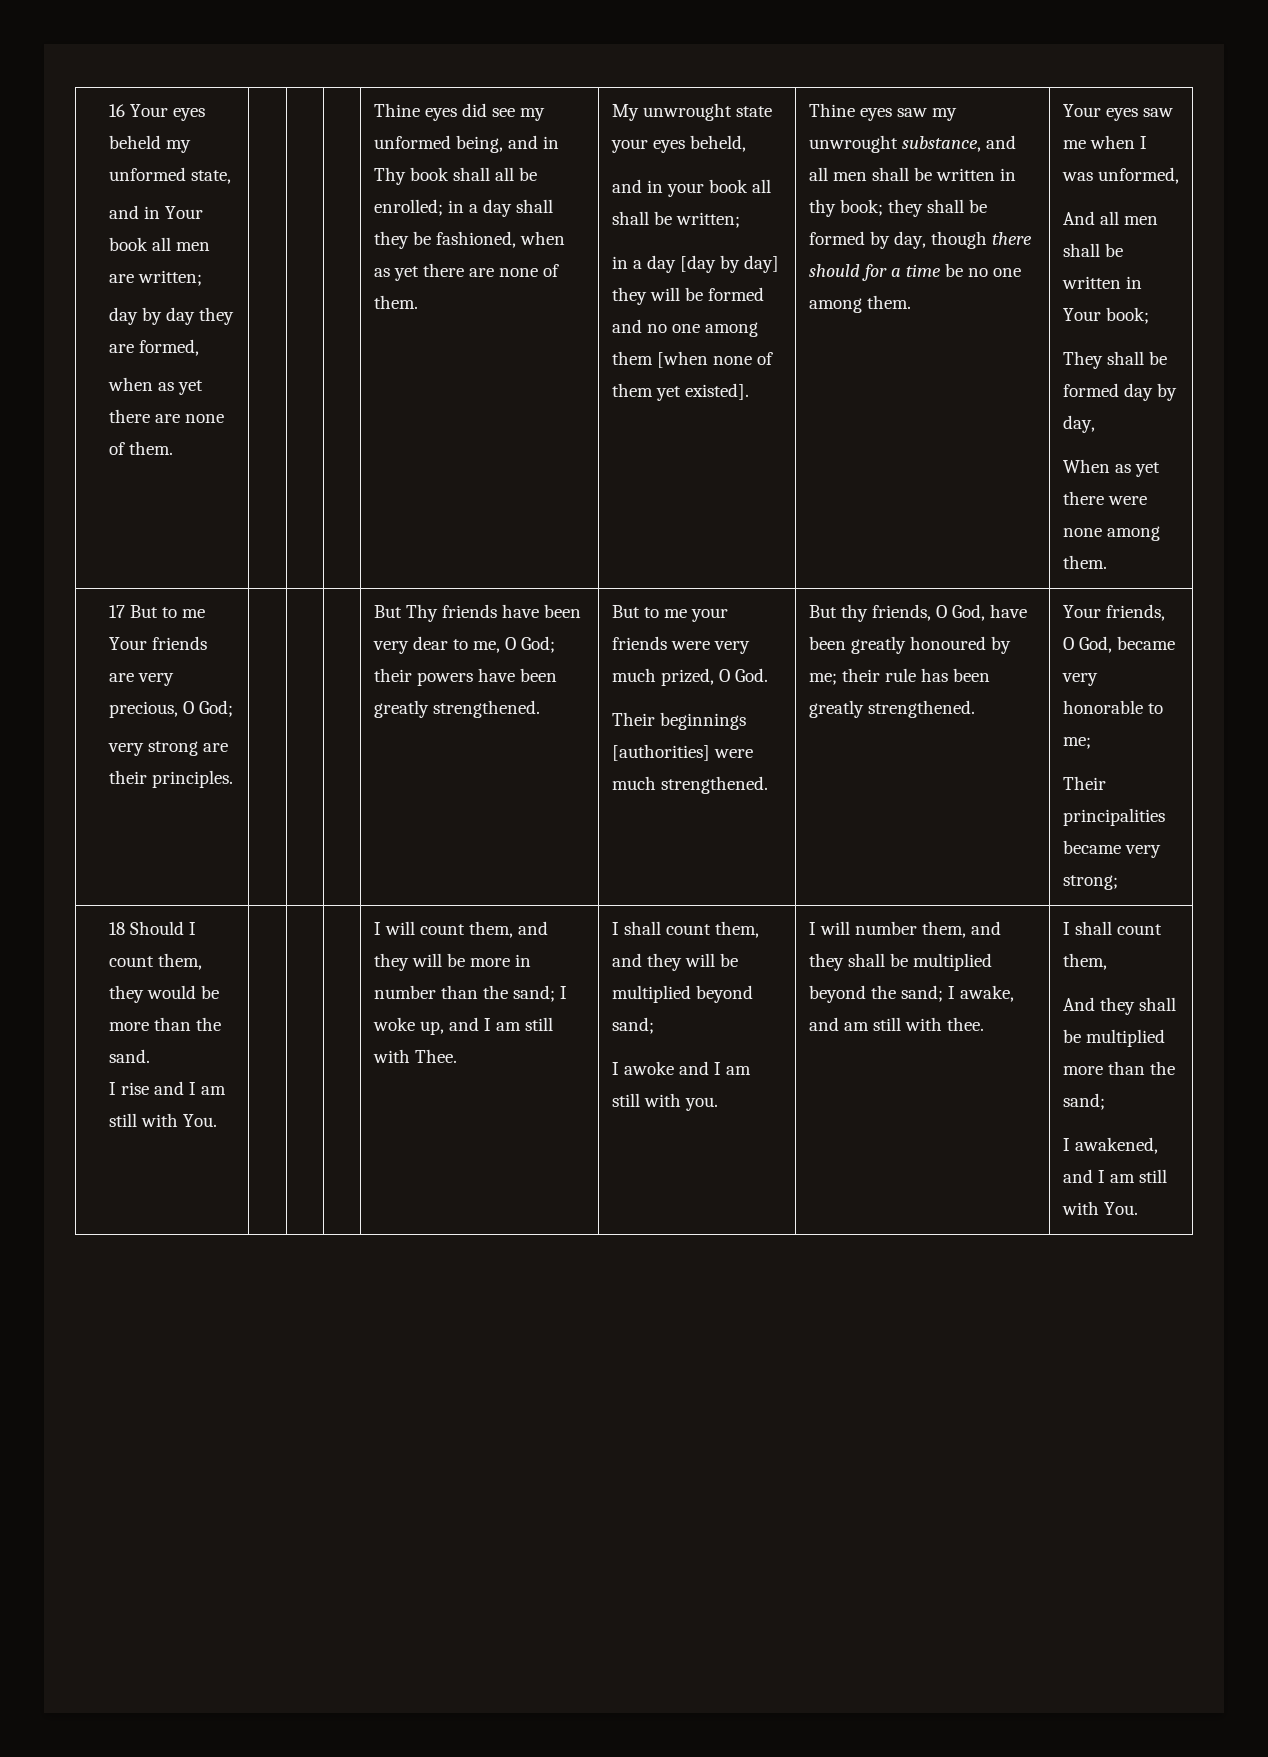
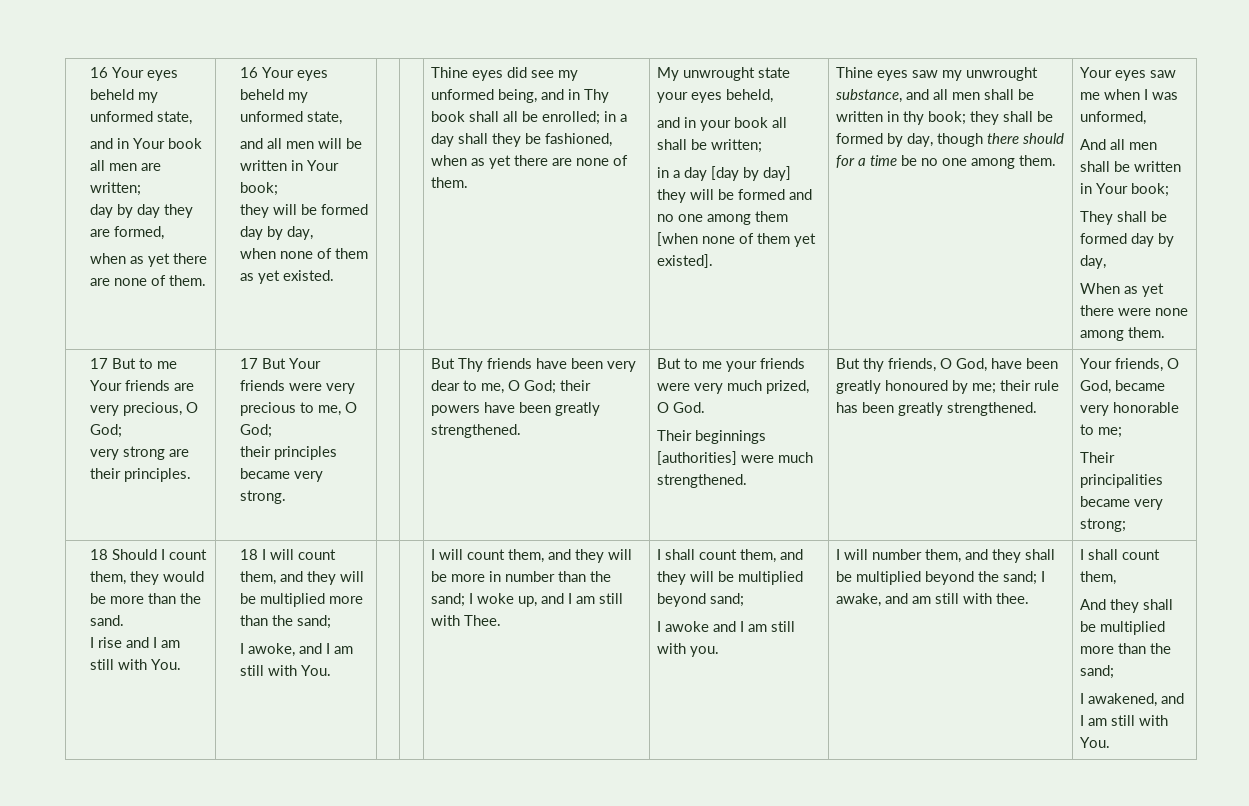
(173, 448) none -> [240,67,329,81] [240,89,309,103] [240,111,343,125] [240,138,363,149] [240,160,340,171] [240,182,279,196] [240,204,369,218] [240,226,314,240] [240,248,369,259] [240,270,335,284] 16 Your eyes beheld my unformed state, // and all men will be written in Your book; // they will be formed day by day, // when none of them as yet existed.
(233, 779) none -> [240,358,322,369] [240,380,356,394] [240,402,358,416] [240,424,273,438] [240,446,338,460] [240,468,324,482] [240,490,287,504] 17 But Your friends were very precious to me, O God; // their principles became very strong.
(217, 1120) none -> [240,549,337,560] [240,571,365,585] [240,593,364,607] [240,615,332,629] [240,643,354,657] [240,665,332,676] 18 I will count them, and they will be multiplied more than the sand; // I awoke, and I am still with You.

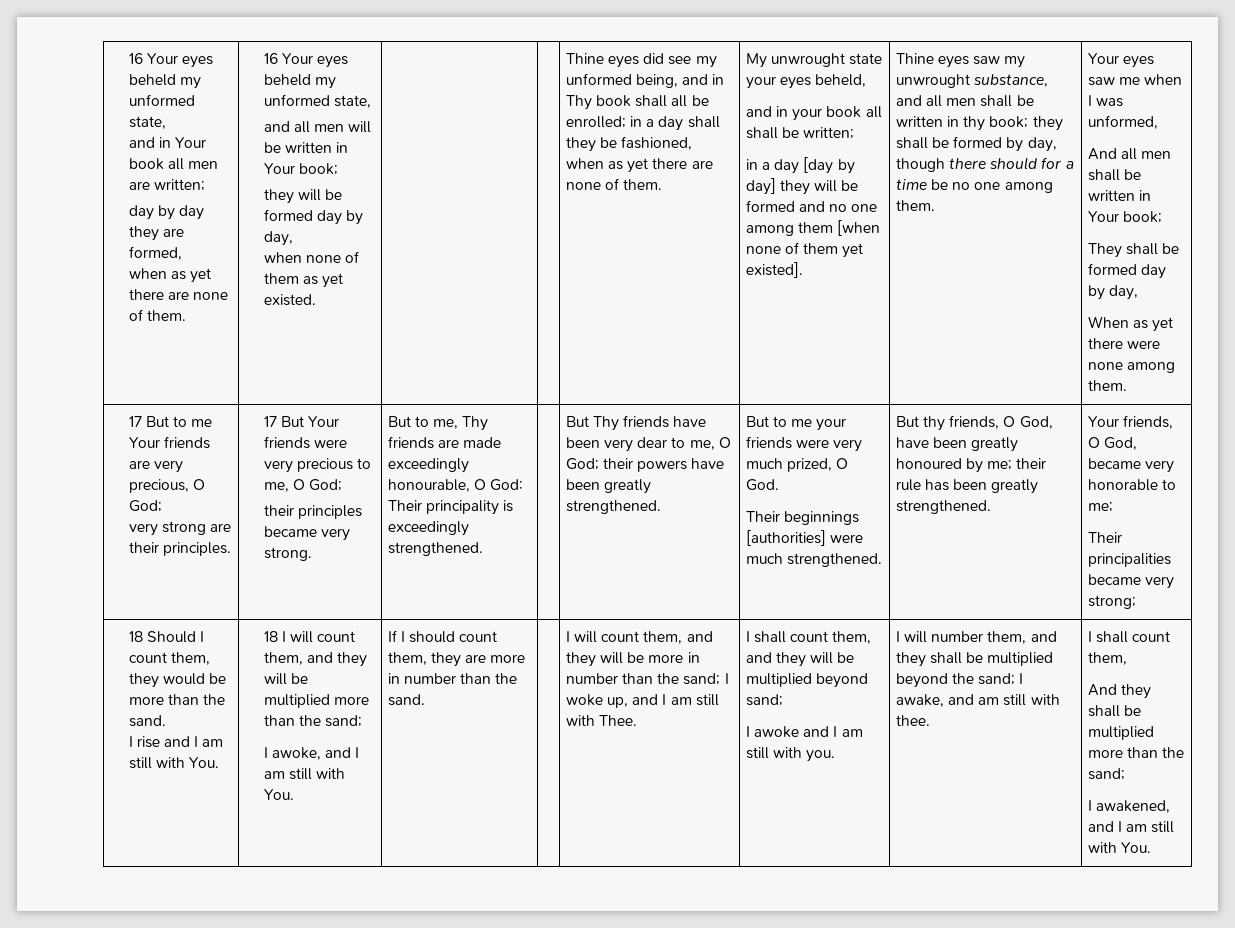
(287, 497) none -> [387,416,489,431] [387,436,502,449] [387,458,469,473] [387,479,524,492] [387,500,514,515] [387,521,469,536] [387,542,483,556] But to me, Thy friends are made exceedingly honourable, O God: Their principality is exceedingly strengthened.
(332, 670) none -> [387,630,498,643] [387,652,526,667] [387,673,518,684] [387,694,425,706] If I should count them, they are more in number than the sand.

